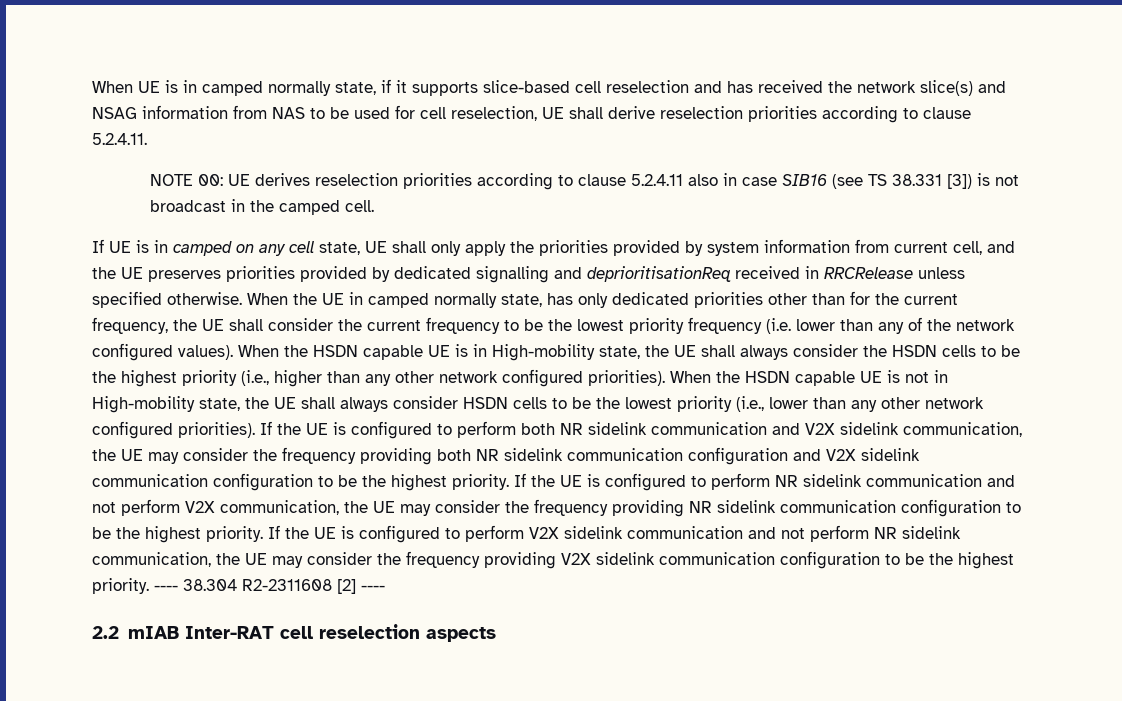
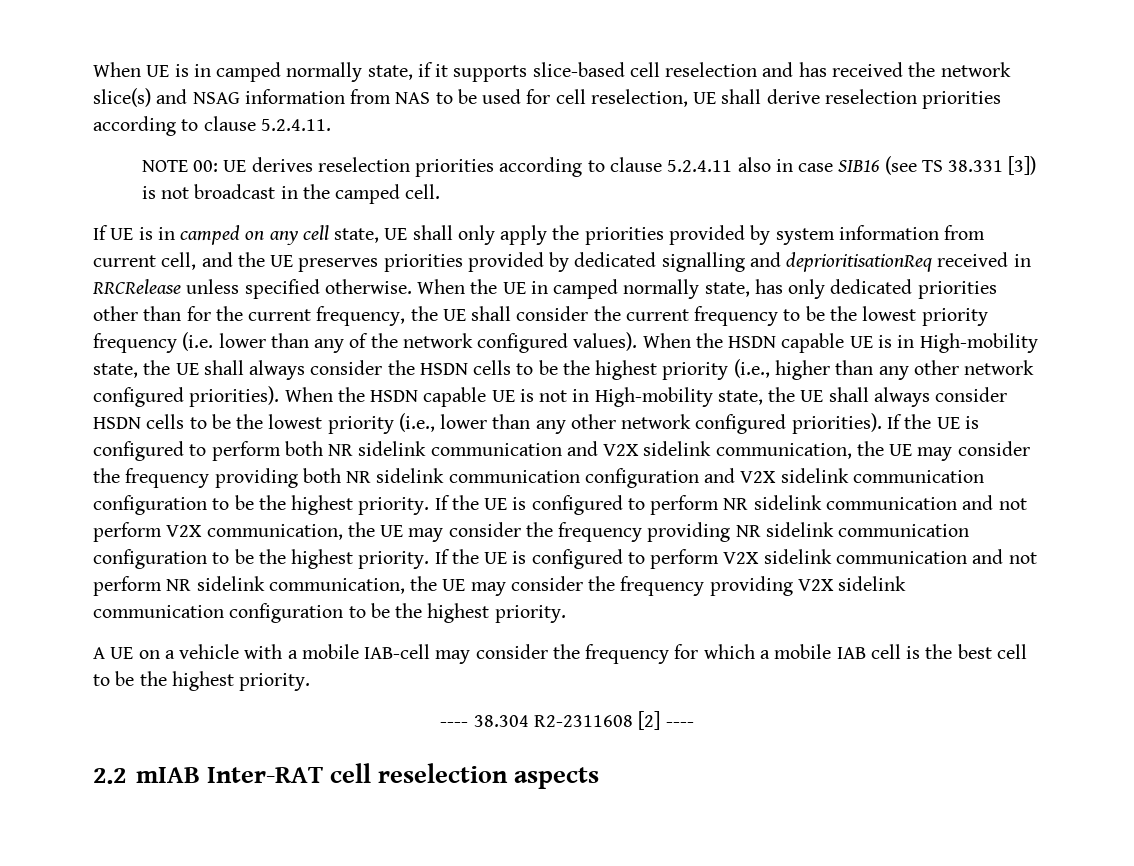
(149, 586) none -> [93,644,1027,664] [93,671,311,691] // A UE on a vehicle with a mobile IAB-cell may consider the frequency for which a mobile IAB cell is the best cell to be the highest priority. //

